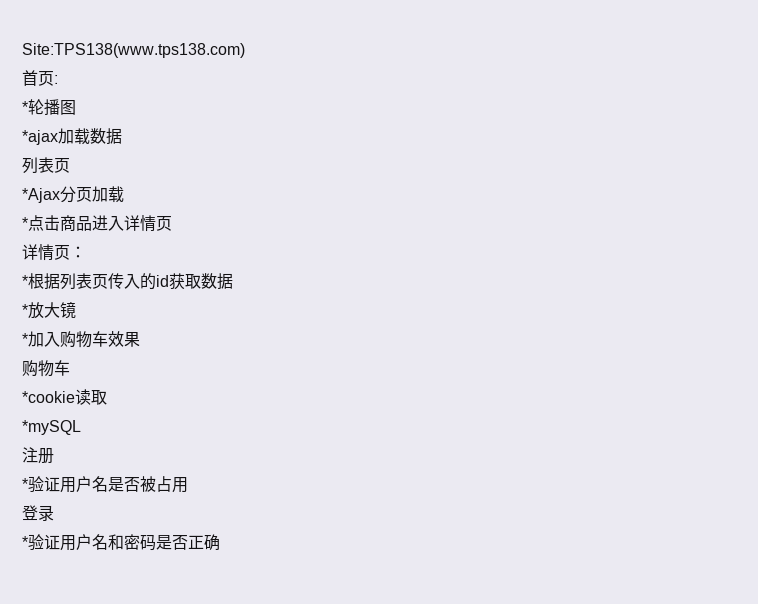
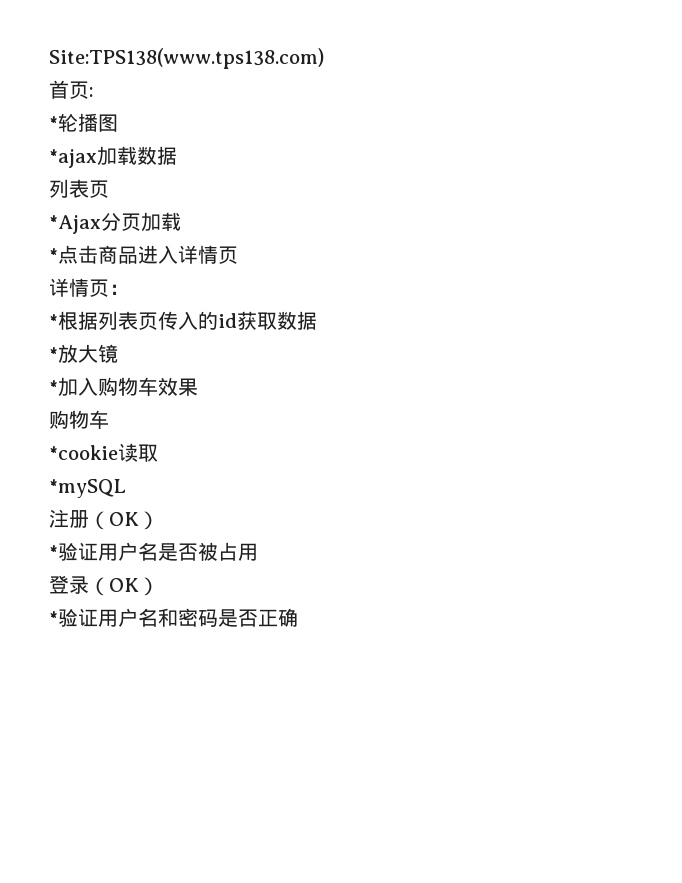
(54, 456) none -> [89,511,159,530] （OK）
(54, 513) none -> [89,577,159,596] （OK）

